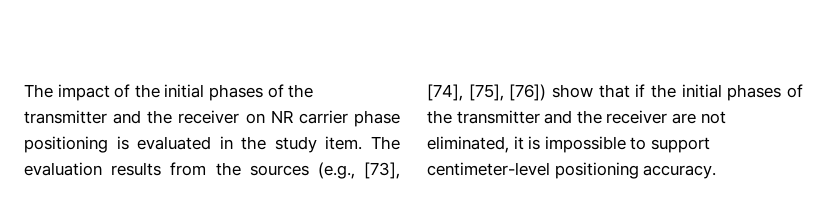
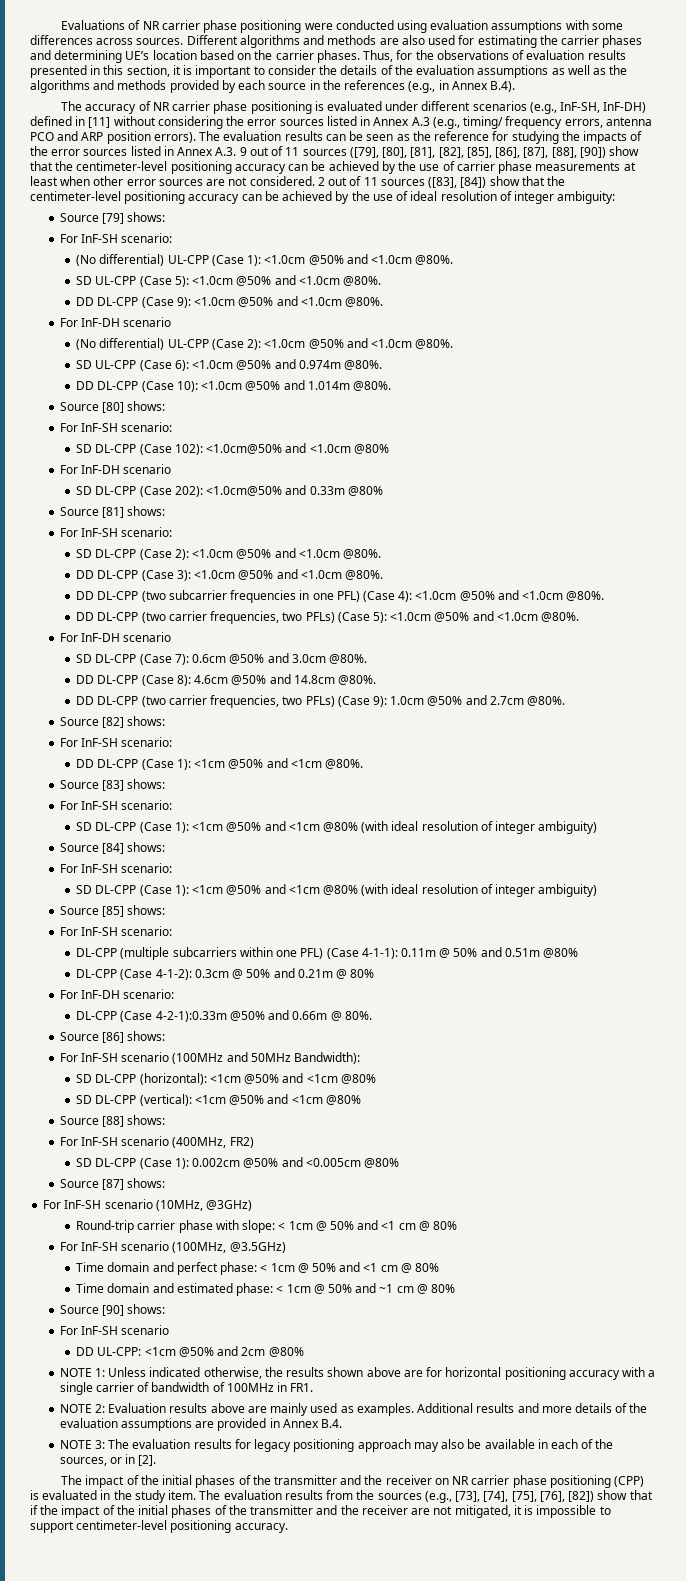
(24, 91) none -> [61,20,623,33] [30,35,643,48] [30,50,626,63] [30,65,628,78] [30,80,516,93] [61,101,647,114] [30,116,652,129] [30,131,643,144] [30,146,640,158] [30,161,636,174] [30,176,566,188] [30,191,616,204] [59,212,166,224] [59,233,173,243] [76,254,454,266] [76,275,381,287] [76,296,383,308] [59,317,172,327] [76,338,454,350] [76,359,382,371] [76,380,391,392] [59,401,166,413] [59,422,173,432] [76,443,389,455] [59,464,172,474] [76,485,383,497] [59,506,166,518] [59,527,173,537] [76,548,381,560] [76,569,383,581] [76,590,605,603] [76,611,580,624] [59,632,172,642] [76,653,367,665] [76,674,376,686] [76,695,566,708] [59,716,166,728] [59,737,173,747] [76,758,363,770] [59,779,166,791] [59,800,173,810] [76,821,598,834] [59,842,166,854] [59,863,173,873] [76,884,598,897] [59,905,166,917] [59,926,173,936] [76,947,579,960] [76,968,375,980] [59,989,175,999] [76,1010,372,1022] [59,1031,166,1043] [59,1052,361,1064] [76,1073,376,1085] [76,1094,361,1106] [59,1115,166,1127] [59,1136,254,1148] [76,1157,399,1169] [59,1178,166,1190] [43,1199,253,1211] [76,1220,458,1233] [59,1241,286,1253] [76,1262,440,1275] [76,1283,456,1296] [59,1304,166,1316] [59,1325,170,1335] [76,1346,304,1357] [59,1367,656,1380] [59,1382,314,1395] [59,1403,648,1416] [59,1418,343,1431] [59,1439,614,1452] [59,1454,157,1466] Evaluations of NR carrier phase positioning were conducted using evaluation assumptions with some differences across sources. Different algorithms and methods are also used for estimating the carrier phases and determining UE’s location based on the carrier phases. Thus, for the observations of evaluation results presented in this section, it is important to consider the details of the evaluation assumptions as well as the algorithms and methods provided by each source in the references (e.g., in Annex B.4). // The accuracy of NR carrier phase positioning is evaluated under different scenarios (e.g., InF-SH, InF-DH) defined in [11] without considering the error sources listed in Annex A.3 (e.g., timing/ frequency errors, antenna PCO and ARP position errors). The evaluation results can be seen as the reference for studying the impacts of the error sources listed in Annex A.3. 9 out of 11 sources ([79], [80], [81], [82], [85], [86], [87], [88], [90]) show that the centimeter-level positioning accuracy can be achieved by the use of carrier phase measurements at least when other error sources are not considered. 2 out of 11 sources ([83], [84]) show that the centimeter-level positioning accuracy can be achieved by the use of ideal resolution of integer ambiguity: // Source [79] shows: // For InF-SH scenario: // (No differential) UL-CPP (Case 1): <1.0cm @50% and <1.0cm @80%. // SD UL-CPP (Case 5): <1.0cm @50% and <1.0cm @80%. // DD DL-CPP (Case 9): <1.0cm @50% and <1.0cm @80%. // For InF-DH scenario // (No differential) UL-CPP (Case 2): <1.0cm @50% and <1.0cm @80%. // SD UL-CPP (Case 6): <1.0cm @50% and 0.974m @80%. // DD DL-CPP (Case 10): <1.0cm @50% and 1.014m @80%. // Source [80] shows: // For InF-SH scenario: // SD DL-CPP (Case 102): <1.0cm@50% and <1.0cm @80% // For InF-DH scenario // SD DL-CPP (Case 202): <1.0cm@50% and 0.33m @80% // Source [81] shows: // For InF-SH scenario: // SD DL-CPP (Case 2): <1.0cm @50% and <1.0cm @80%. // DD DL-CPP (Case 3): <1.0cm @50% and <1.0cm @80%. // DD DL-CPP (two subcarrier frequencies in one PFL) (Case 4): <1.0cm @50% and <1.0cm @80%. // DD DL-CPP (two carrier frequencies, two PFLs) (Case 5): <1.0cm @50% and <1.0cm @80%. // For InF-DH scenario // SD DL-CPP (Case 7): 0.6cm @50% and 3.0cm @80%. // DD DL-CPP (Case 8): 4.6cm @50% and 14.8cm @80%. // DD DL-CPP (two carrier frequencies, two PFLs) (Case 9): 1.0cm @50% and 2.7cm @80%. // Source [82] shows: // For InF-SH scenario: // DD DL-CPP (Case 1): <1cm @50% and <1cm @80%. // Source [83] shows: // For InF-SH scenario: // SD DL-CPP (Case 1): <1cm @50% and <1cm @80% (with ideal resolution of integer ambiguity) // Source [84] shows: // For InF-SH scenario: // SD DL-CPP (Case 1): <1cm @50% and <1cm @80% (with ideal resolution of integer ambiguity) // Source [85] shows: // For InF-SH scenario: // DL-CPP (multiple subcarriers within one PFL) (Case 4-1-1): 0.11m @ 50% and 0.51m @80% // DL-CPP (Case 4-1-2): 0.3cm @ 50% and 0.21m @ 80% // For InF-DH scenario: // DL-CPP (Case 4-2-1):0.33m @50% and 0.66m @ 80%. // Source [86] shows: // For InF-SH scenario (100MHz and 50MHz Bandwidth): // SD DL-CPP (horizontal): <1cm @50% and <1cm @80% // SD DL-CPP (vertical): <1cm @50% and <1cm @80% // Source [88] shows: // For InF-SH scenario (400MHz, FR2) // SD DL-CPP (Case 1): 0.002cm @50% and <0.005cm @80% // Source [87] shows: // For InF-SH scenario (10MHz, @3GHz) // Round-trip carrier phase with slope: < 1cm @ 50% and <1 cm @ 80% // For InF-SH scenario (100MHz, @3.5GHz) // Time domain and perfect phase: < 1cm @ 50% and <1 cm @ 80% // Time domain and estimated phase: < 1cm @ 50% and ~1 cm @ 80% // Source [90] shows: // For InF-SH scenario // DD UL-CPP: <1cm @50% and 2cm @80% // NOTE 1: Unless indicated otherwise, the results shown above are for horizontal positioning accuracy with a single carrier of bandwidth of 100MHz in FR1. // NOTE 2: Evaluation results above are mainly used as examples. Additional results and more details of the evaluation assumptions are provided in Annex B.4. // NOTE 3: The evaluation results for legacy positioning approach may also be available in each of the sources, or in [2]. //
(108, 144) none -> [614,1476,645,1487] (CPP)
[509,84,547,101] [76]) -> [539,1491,595,1502] [76], [82])
(676, 91) none -> [61,1505,135,1518] impact of the
[427,136,509,153] eliminated, -> [454,1505,511,1518] mitigated,

